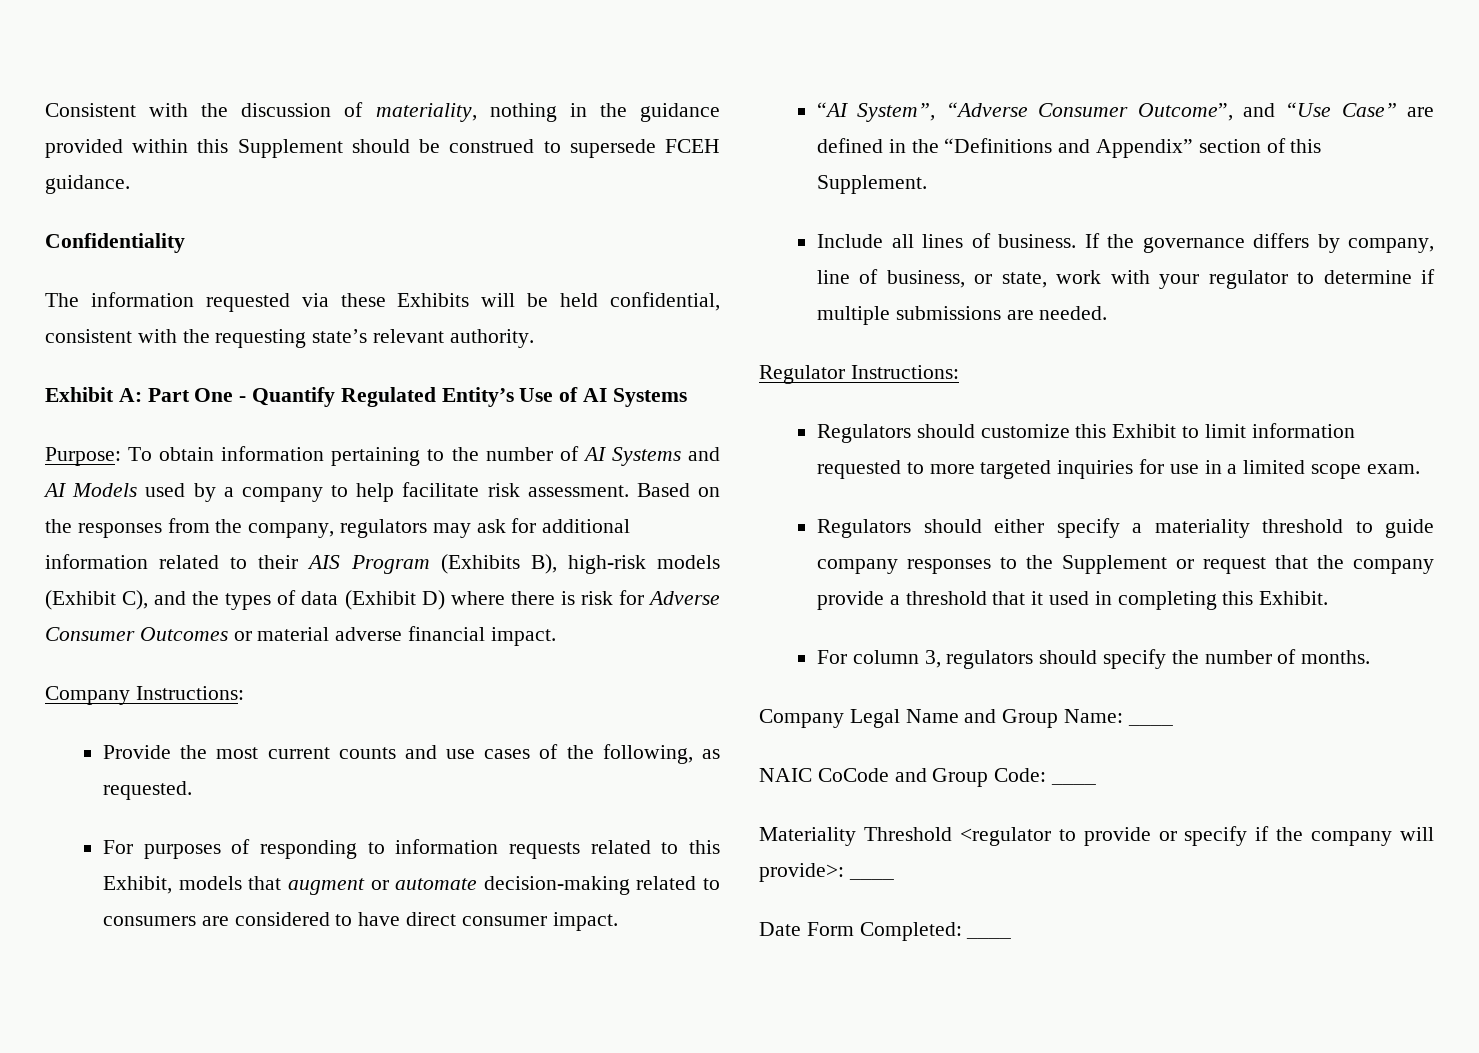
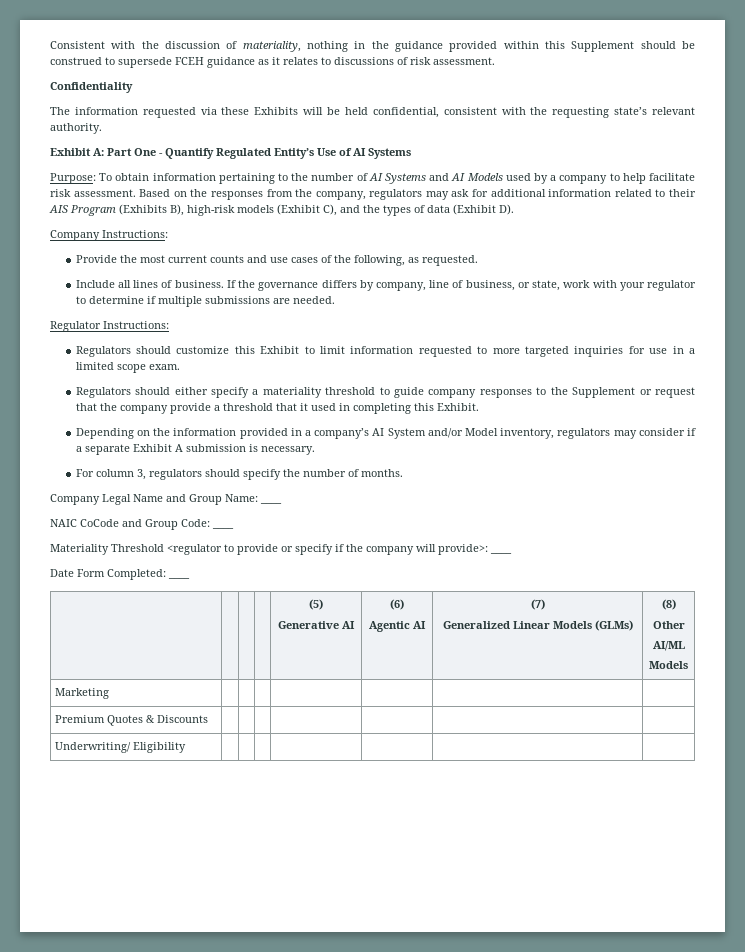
[45,175,130,194] guidance. -> [207,57,495,68] guidance as it relates to discussions of risk assessment.
[421,590,720,610] [45,626,556,646] D) where there is risk for Adverse Consumer Outcomes or material adverse financial impact. -> [499,204,514,215] D).
[103,839,720,859] [103,876,720,895] [103,912,618,931] [817,102,1434,122] [817,138,1322,158] [817,175,928,194] // For purposes of responding to information requests related to this Exhibit, models that augment or automate decision-making related to consumers are considered to have direct consumer impact. // “AI System”, “Adverse Consumer Outcome”, and “Use Case” are defined in the “Definitions and Appendix” section of this Supplement. -> (478, 260) none
(1329, 598) none -> [75,428,696,439] [75,444,315,455] // Depending on the information provided in a company’s AI System and/or Model inventory, regulators may consider if a separate Exhibit A submission is necessary.
(1012, 937) none -> [309,599,323,610] [278,621,355,629] [390,599,404,610] [369,621,426,632] [530,599,545,610] [442,620,633,631] [661,599,676,610] [652,621,685,629] [652,641,685,651] [649,661,688,669] [55,688,110,699] [55,715,209,726] [55,742,187,753] // | | | | (5) // Generative AI | (6) // Agentic AI | (7) // Generalized Linear Models (GLMs) | (8) // Other // AI/ML // Models // Marketing | | | | | | | // Premium Quotes & Discounts | | | | | | | // Underwriting/ Eligibility | | | | | | |

